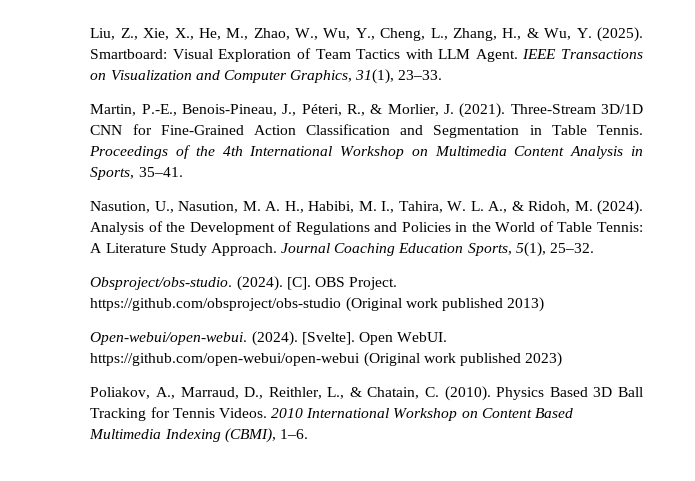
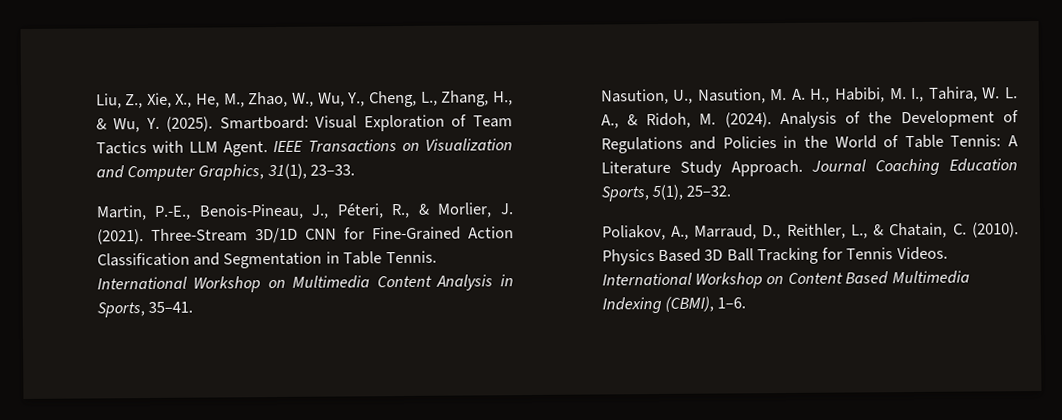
[89,145,243,159] Proceedings of the 4th -> (437, 257) none
[90,276,398,291] [90,297,545,312] [90,331,448,346] [90,352,563,367] // Obsproject/obs-studio. (2024). [C]. OBS Project. https://github.com/obsproject/obs-studio (Original work published 2013) // Open-webui/open-webui. (2024). [Svelte]. Open WebUI. https://github.com/open-webui/open-webui (Original work published 2023) -> (732, 191) none
[271,408,304,418] 2010 -> (948, 253) none

